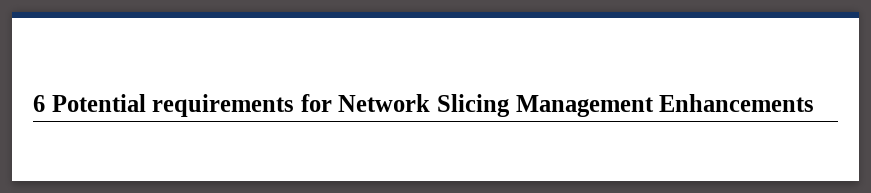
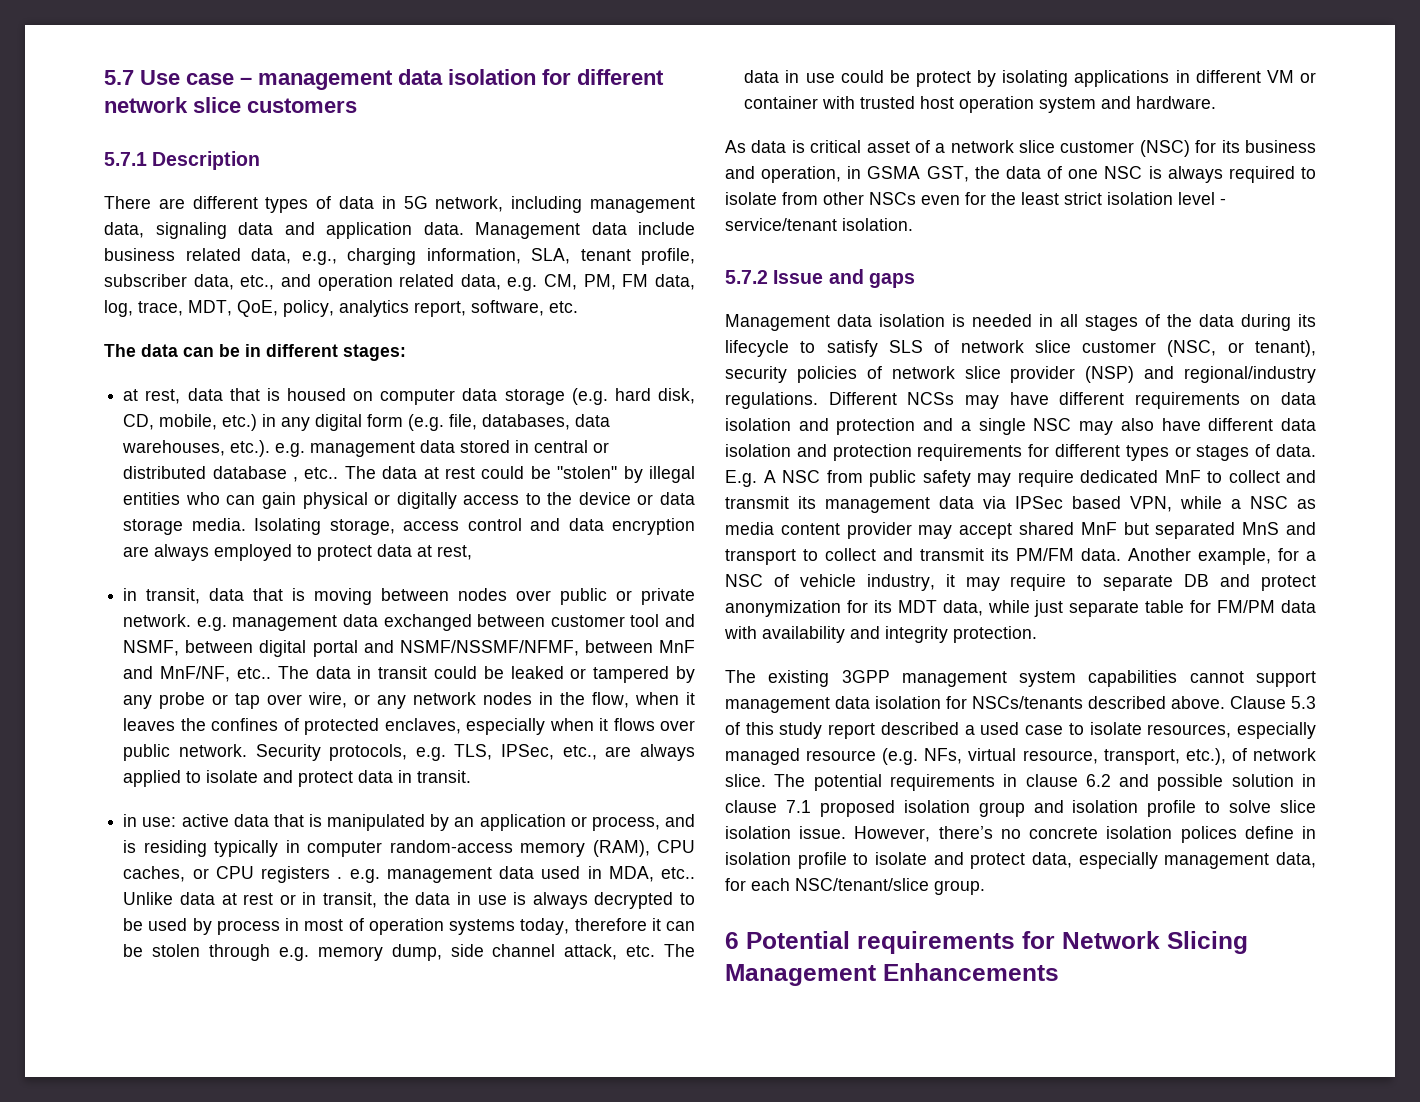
(33, 103) none -> [104,69,664,90] [104,97,357,113] [104,151,261,170] [104,196,695,213] [104,222,695,239] [104,248,695,265] [104,274,695,291] [104,300,578,317] [104,344,406,361] [123,388,695,405] [123,414,611,431] [122,440,610,457] [123,466,695,483] [123,492,695,509] [123,518,695,535] [123,544,473,561] [123,588,696,605] [123,614,695,631] [123,640,695,657] [123,666,695,683] [123,692,695,709] [123,718,696,735] [123,744,696,761] [123,770,472,787] [123,814,695,831] [123,840,695,857] [123,866,695,883] [123,892,695,909] [123,918,695,935] [123,944,695,961] [744,70,1316,87] [744,96,1217,113] [725,140,1316,157] [725,166,1316,183] [725,192,1226,205] [725,218,913,231] [725,269,915,288] [725,314,1316,331] [725,340,1316,357] [725,366,1316,383] [725,392,1316,409] [725,418,1316,435] [725,444,1316,461] [725,470,1316,487] [725,496,1316,513] [725,522,1316,539] [725,548,1316,565] [725,574,1316,591] [725,600,1316,617] [724,626,1037,643] [725,670,1316,687] [725,696,1316,713] [725,722,1316,739] [725,748,1316,765] [725,774,1316,791] [725,800,1316,817] [725,826,1316,843] [725,852,1316,869] [725,878,985,895] 5.7 Use case – management data isolation for different network slice customers // 5.7.1 Description // There are different types of data in 5G network, including management data, signaling data and application data. Management data include business related data, e.g., charging information, SLA, tenant profile, subscriber data, etc., and operation related data, e.g. CM, PM, FM data, log, trace, MDT, QoE, policy, analytics report, software, etc. // The data can be in different stages: // at rest, data that is housed on computer data storage (e.g. hard disk, CD, mobile, etc.) in any digital form (e.g. file, databases, data warehouses, etc.). e.g. management data stored in central or distributed database , etc.. The data at rest could be "stolen" by illegal entities who can gain physical or digitally access to the device or data storage media. Isolating storage, access control and data encryption are always employed to protect data at rest, // in transit, data that is moving between nodes over public or private network. e.g. management data exchanged between customer tool and NSMF, between digital portal and NSMF/NSSMF/NFMF, between MnF and MnF/NF, etc.. The data in transit could be leaked or tampered by any probe or tap over wire, or any network nodes in the flow, when it leaves the confines of protected enclaves, especially when it flows over public network. Security protocols, e.g. TLS, IPSec, etc., are always applied to isolate and protect data in transit. // in use: active data that is manipulated by an application or process, and is residing typically in computer random-access memory (RAM), CPU caches, or CPU registers . e.g. management data used in MDA, etc.. Unlike data at rest or in transit, the data in use is always decrypted to be used by process in most of operation systems today, therefore it can be stolen through e.g. memory dump, side channel attack, etc. The data in use could be protect by isolating applications in different VM or container with trusted host operation system and hardware. // As data is critical asset of a network slice customer (NSC) for its business and operation, in GSMA GST, the data of one NSC is always required to isolate from other NSCs even for the least strict isolation level - service/tenant isolation. // 5.7.2 Issue and gaps // Management data isolation is needed in all stages of the data during its lifecycle to satisfy SLS of network slice customer (NSC, or tenant), security policies of network slice provider (NSP) and regional/industry regulations. Different NCSs may have different requirements on data isolation and protection and a single NSC may also have different data isolation and protection requirements for different types or stages of data. E.g. A NSC from public safety may require dedicated MnF to collect and transmit its management data via IPSec based VPN, while a NSC as media content provider may accept shared MnF but separated MnS and transport to collect and transmit its PM/FM data. Another example, for a NSC of vehicle industry, it may require to separate DB and protect anonymization for its MDT data, while just separate table for FM/PM data with availability and integrity protection. // The existing 3GPP management system capabilities cannot support management data isolation for NSCs/tenants described above. Clause 5.3 of this study report described a used case to isolate resources, especially managed resource (e.g. NFs, virtual resource, transport, etc.), of network slice. The potential requirements in clause 6.2 and possible solution in clause 7.1 proposed isolation group and isolation profile to solve slice isolation issue. However, there’s no concrete isolation polices define in isolation profile to isolate and protect data, especially management data, for each NSC/tenant/slice group. //

